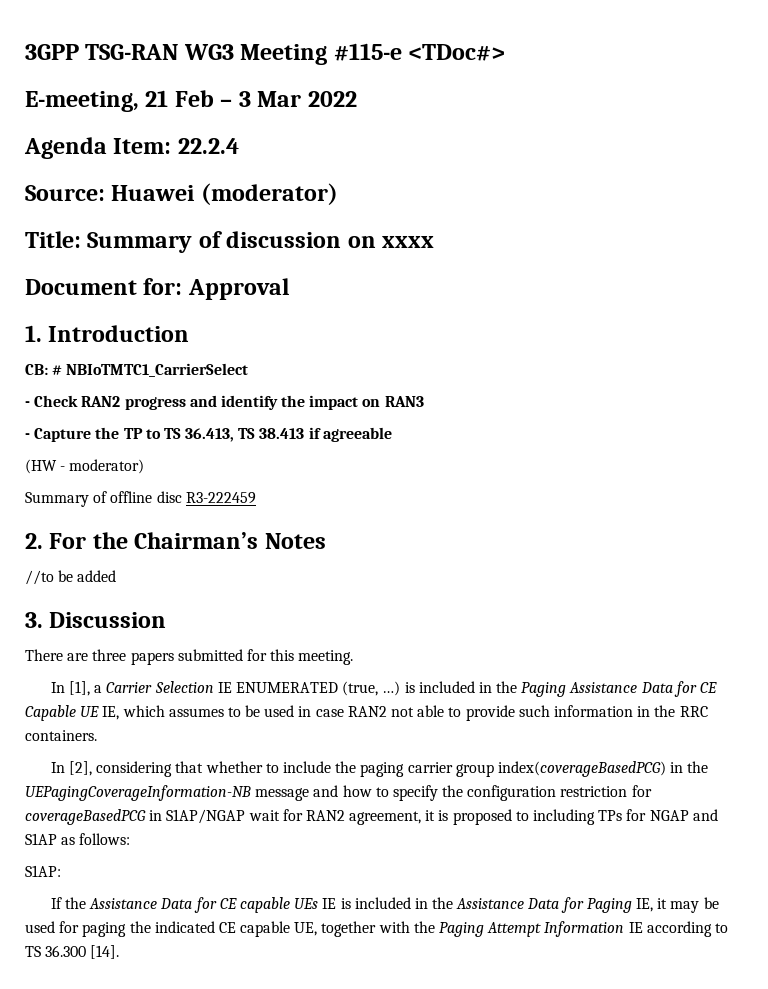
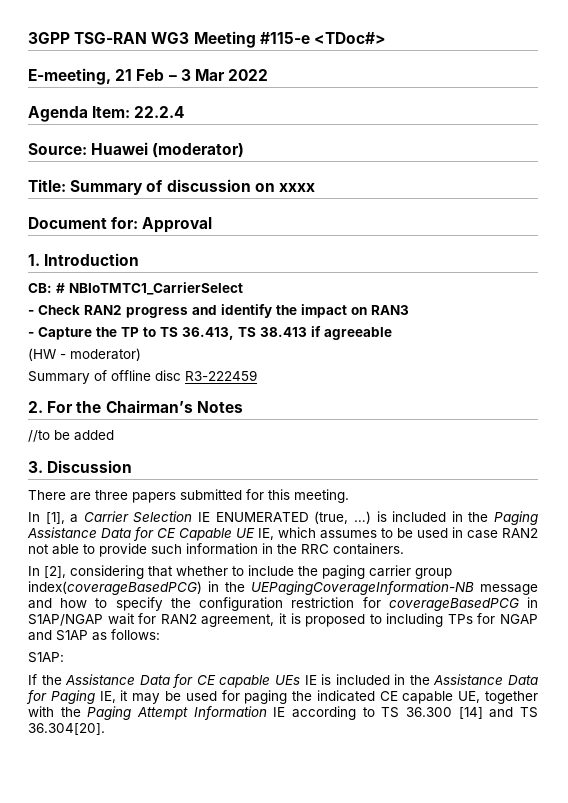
[90,945,120,959] [14]. -> [458,707,539,719] [28,723,105,735] [14] and TS 36.304[20].

